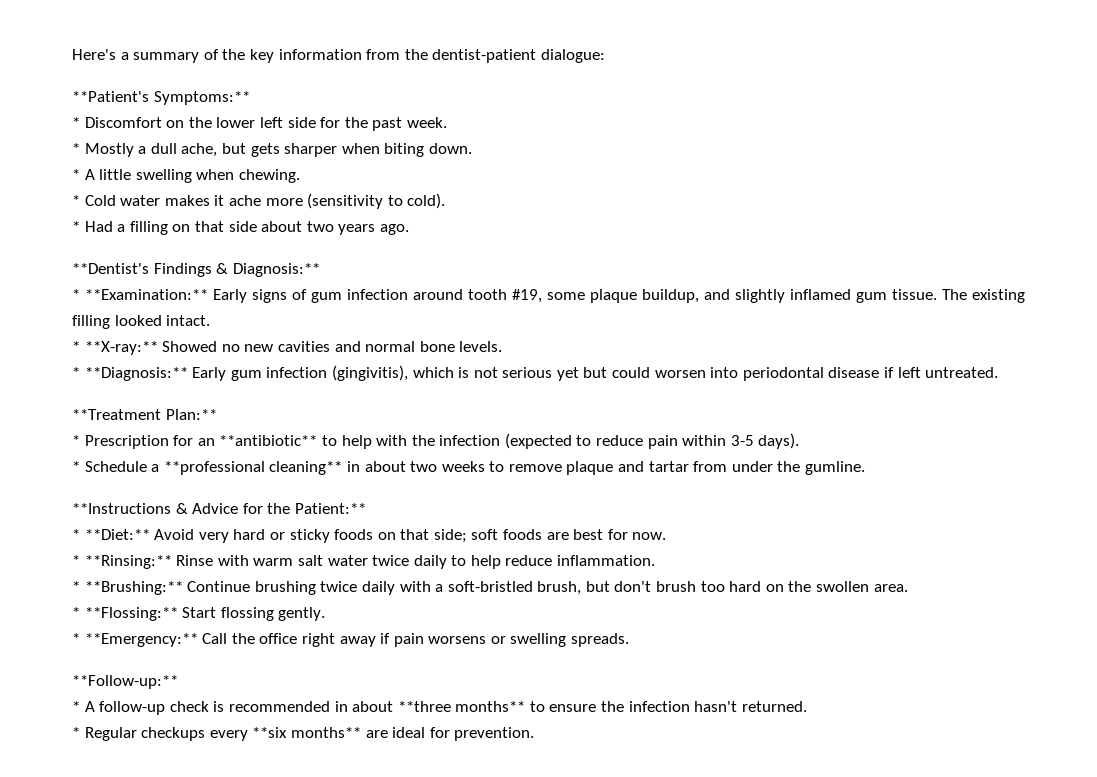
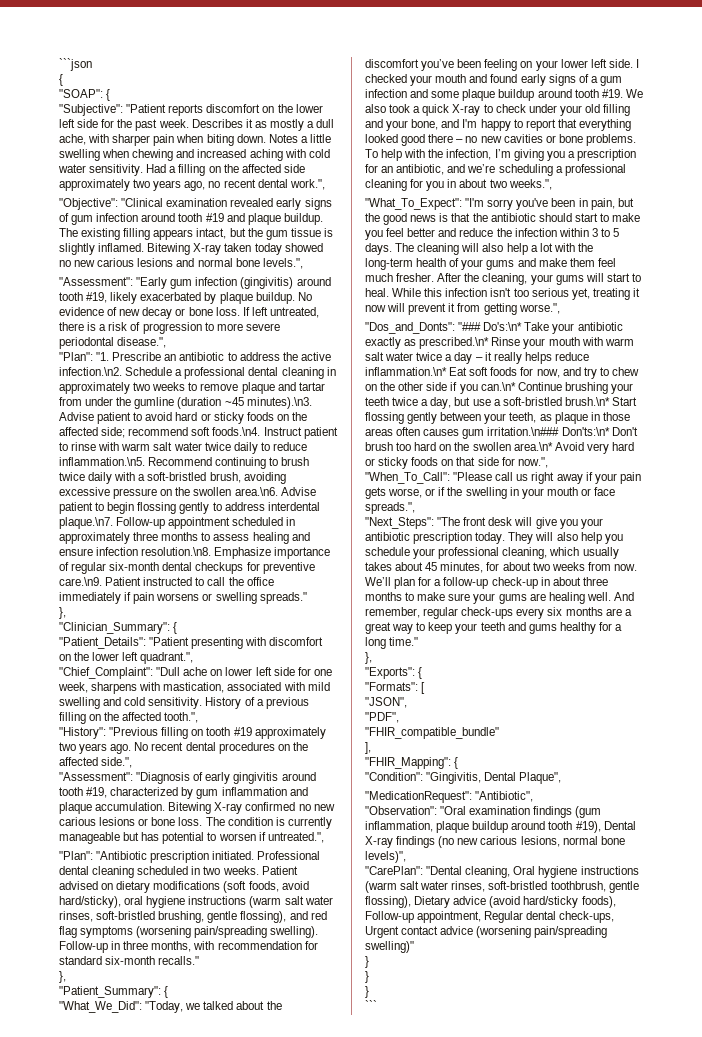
[72,49,605,63] [72,91,250,105] [72,117,162,128] Here's a summary of the key information from the dentist-patient dialogue: // **Patient's Symptoms:** // * Discomfort -> [59,58,92,71] [59,74,63,86] [59,89,111,101] [59,104,261,116] ```json // { // "SOAP": { // "Subjective": "Patient reports discomfort
[72,143,338,157] // * Mostly a dull ache, but gets sharper -> [191,119,335,131] [59,134,175,146] Describes it as mostly a dull ache, with sharper pain
[72,169,95,180] // * A -> [268,134,308,143] Notes a
[238,169,300,183] [72,193,446,209] [72,221,409,235] [72,263,320,277] [72,289,247,303] chewing. // * Cold water makes it ache more (sensitivity to cold). // * Had a filling on that side about two years ago. // **Dentist's Findings & Diagnosis:** // * **Examination:** Early -> [132,149,330,161] [58,164,305,176] [59,179,325,191] [59,198,302,210] chewing and increased aching with cold water sensitivity. Had a filling on the affected side approximately two years ago, no recent dental work.", // "Objective": "Clinical examination revealed early
[512,289,1025,303] [72,315,211,329] [72,341,503,355] [72,365,999,381] [72,409,217,420] [72,433,800,449] [72,461,406,475] #19, some plaque buildup, and slightly inflamed gum tissue. The existing filling looked intact. // * **X-ray:** Showed no new cavities and normal bone levels. // * **Diagnosis:** Early gum infection (gingivitis), which is not serious yet but could worsen into periodontal disease if left untreated. // **Treatment Plan:** // * Prescription for an **antibiotic** to help with the infection (expected to reduce pain within 3-5 days). // * Schedule a **professional cleaning** in about -> [205,213,323,225] [59,228,333,240] [59,243,323,255] [59,258,303,269] [59,277,331,289] [59,292,312,304] [59,307,319,319] [59,322,280,334] [59,337,167,349] [59,352,331,361] [59,367,336,379] [59,382,130,394] #19 and plaque buildup. The existing filling appears intact, but the gum tissue is slightly inflamed. Bitewing X-ray taken today showed no new carious lesions and normal bone levels.", // "Assessment": "Early gum infection (gingivitis) around tooth #19, likely exacerbated by plaque buildup. No evidence of new decay or bone loss. If left untreated, there is a risk of progression to more severe periodontal disease.", // "Plan": "1. Prescribe an antibiotic to address the active infection.\n2. Schedule a professional dental cleaning in approximately
[805,461,866,475] [72,503,366,514] [72,529,150,540] gumline. // **Instructions & Advice for the Patient:** // * **Diet:** -> [134,397,312,409] [59,412,307,424] [59,427,338,439] [59,442,307,454] [59,457,310,469] [59,472,286,484] [59,487,316,499] [59,502,320,514] [59,517,296,529] [59,532,310,544] [59,547,331,559] [59,562,315,574] [59,577,274,586] [59,592,307,604] [59,607,66,619] [59,622,178,634] [59,637,324,649] [59,652,194,664] [59,667,332,679] [58,682,330,694] [59,697,309,709] [59,712,199,724] [59,727,326,739] [59,742,308,754] [59,757,133,768] [59,772,316,784] [59,787,308,799] [59,802,335,814] [59,817,332,829] [59,832,324,844] [59,851,321,863] [59,866,298,878] [59,881,309,893] [59,896,333,908] [59,911,327,923] [59,926,319,938] [59,941,318,953] [59,956,200,965] [59,971,66,983] [59,986,169,998] [59,1001,282,1013] [365,59,639,71] [365,74,622,86] [365,89,643,101] [365,104,631,116] [365,119,631,131] [365,134,636,146] [365,149,636,161] [365,164,626,176] [365,179,552,191] [365,198,634,210] [365,213,641,225] [365,228,620,240] [365,243,593,255] [365,258,616,270] [365,273,641,285] [365,288,640,300] [365,303,560,315] [365,322,623,334] [365,337,634,349] [365,352,589,364] [365,367,639,379] [365,382,633,394] [365,397,637,409] [365,412,630,424] [365,427,638,439] [365,442,553,451] gumline (duration ~45 minutes).\n3. Advise patient to avoid hard or sticky foods on the affected side; recommend soft foods.\n4. Instruct patient to rinse with warm salt water twice daily to reduce inflammation.\n5. Recommend continuing to brush twice daily with a soft-bristled brush, avoiding excessive pressure on the swollen area.\n6. Advise patient to begin flossing gently to address interdental plaque.\n7. Follow-up appointment scheduled in approximately three months to assess healing and ensure infection resolution.\n8. Emphasize importance of regular six-month dental checkups for preventive care.\n9. Patient instructed to call the office immediately if pain worsens or swelling spreads." // }, // "Clinician_Summary": { // "Patient_Details": "Patient presenting with discomfort on the lower left quadrant.", // "Chief_Complaint": "Dull ache on lower left side for one week, sharpens with mastication, associated with mild swelling and cold sensitivity. History of a previous filling on the affected tooth.", // "History": "Previous filling on tooth #19 approximately two years ago. No recent dental procedures on the affected side.", // "Assessment": "Diagnosis of early gingivitis around tooth #19, characterized by gum inflammation and plaque accumulation. Bitewing X-ray confirmed no new carious lesions or bone loss. The condition is currently manageable but has potential to worsen if untreated.", // "Plan": "Antibiotic prescription initiated. Professional dental cleaning scheduled in two weeks. Patient advised on dietary modifications (soft foods, avoid hard/sticky), oral hygiene instructions (warm salt water rinses, soft-bristled brushing, gentle flossing), and red flag symptoms (worsening pain/spreading swelling). Follow-up in three months, with recommendation for standard six-month recalls." // }, // "Patient_Summary": { // "What_We_Did": "Today, we talked about the discomfort you’ve been feeling on your lower left side. I checked your mouth and found early signs of a gum infection and some plaque buildup around tooth #19. We also took a quick X-ray to check under your old filling and your bone, and I'm happy to report that everything looked good there – no new cavities or bone problems. To help with the infection, I’m giving you a prescription for an antibiotic, and we’re scheduling a professional cleaning for you in about two weeks.", // "What_To_Expect": "I'm sorry you've been in pain, but the good news is that the antibiotic should start to make you feel better and reduce the infection within 3 to 5 days. The cleaning will also help a lot with the long-term health of your gums and make them feel much fresher. After the cleaning, your gums will start to heal. While this infection isn't too serious yet, treating it now will prevent it from getting worse.", // "Dos_and_Donts": "### Do's:\n* Take your antibiotic exactly as prescribed.\n* Rinse your mouth with warm salt water twice a day – it really helps reduce inflammation.\n* Eat soft foods for now, and try to chew on the other side if you can.\n* Continue brushing your teeth twice a day, but use a soft-bristled brush.\n* Start flossing gently between your teeth, as plaque in those areas often causes gum irritation.\n### Don'ts:\n* Don't brush too hard on the swollen area.\n*
[433,529,667,543] [72,555,656,569] [72,581,908,595] [72,607,326,621] [72,633,630,647] [72,675,178,689] [72,701,807,715] [72,727,535,741] side; soft foods are best for now. // * **Rinsing:** Rinse with warm salt water twice daily to help reduce inflammation. // * **Brushing:** Continue brushing twice daily with a soft-bristled brush, but don't brush too hard on the swollen area. // * **Flossing:** Start flossing gently. // * **Emergency:** Call the office right away if pain worsens or swelling spreads. // **Follow-up:** // * A follow-up check is recommended in about **three months** to ensure the infection hasn't returned. // * Regular checkups every **six months** are ideal for prevention. -> [477,457,548,468] [365,472,641,484] [365,487,616,499] [365,502,415,514] [365,517,603,529] [365,532,623,544] [365,547,619,559] [365,562,637,573] [365,577,608,589] [365,592,634,604] [365,607,632,619] [365,622,623,634] [365,637,419,649] [365,652,372,664] [365,667,423,679] [365,682,426,694] [365,697,407,708] [365,712,399,723] [365,727,499,739] [365,742,371,754] [365,757,459,769] [365,772,562,784] [365,791,534,803] [365,806,602,818] [365,821,636,833] [365,836,625,848] [365,851,406,863] [365,866,639,878] [365,881,639,893] [365,896,616,908] [365,911,615,923] [365,926,608,938] [365,941,414,953] [365,956,369,968] [365,971,369,983] [365,986,369,998] [365,1000,377,1010] side for now.", // "When_To_Call": "Please call us right away if your pain gets worse, or if the swelling in your mouth or face spreads.", // "Next_Steps": "The front desk will give you your antibiotic prescription today. They will also help you schedule your professional cleaning, which usually takes about 45 minutes, for about two weeks from now. We’ll plan for a follow-up check-up in about three months to make sure your gums are healing well. And remember, regular check-ups every six months are a great way to keep your teeth and gums healthy for a long time." // }, // "Exports": { // "Formats": [ // "JSON", // "PDF", // "FHIR_compatible_bundle" // ], // "FHIR_Mapping": { // "Condition": "Gingivitis, Dental Plaque", // "MedicationRequest": "Antibiotic", // "Observation": "Oral examination findings (gum inflammation, plaque buildup around tooth #19), Dental X-ray findings (no new carious lesions, normal bone levels)", // "CarePlan": "Dental cleaning, Oral hygiene instructions (warm salt water rinses, soft-bristled toothbrush, gentle flossing), Dietary advice (avoid hard/sticky foods), Follow-up appointment, Regular dental check-ups, Urgent contact advice (worsening pain/spreading swelling)" // } // } // } // ```

